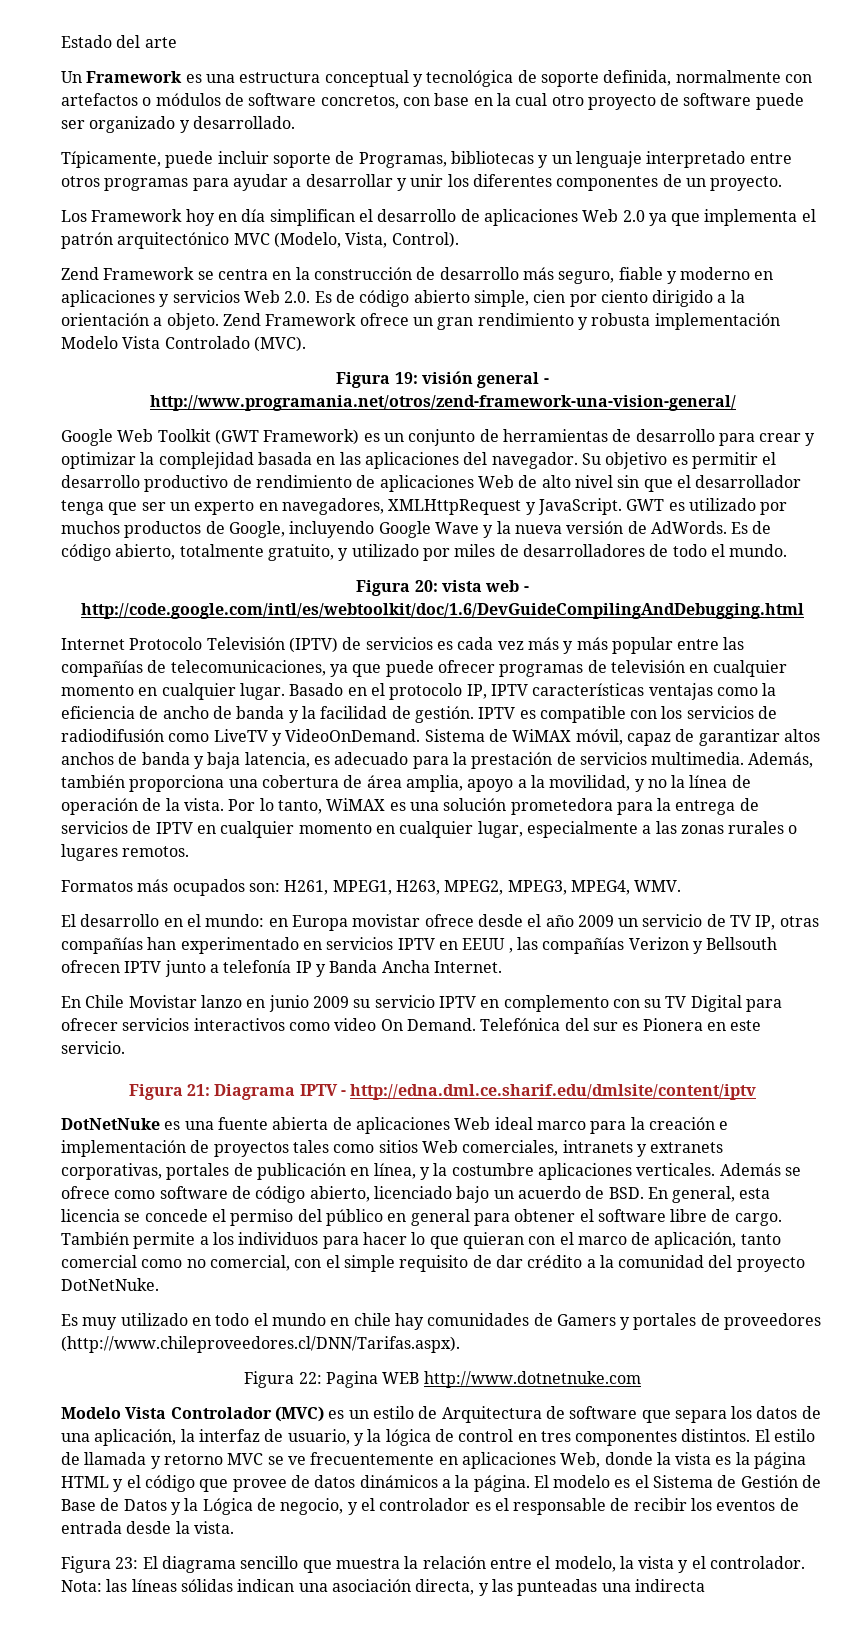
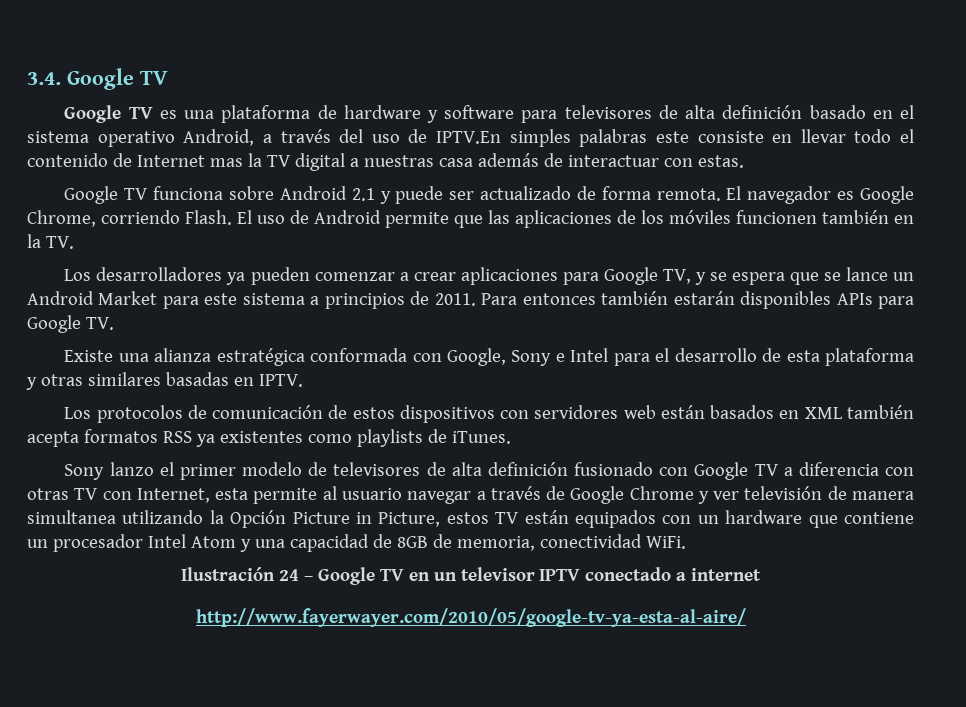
[61,35,177,48] [61,70,812,87] [61,93,804,110] [61,116,295,133] [61,151,792,168] [61,174,783,191] [61,209,816,226] [61,232,459,249] [61,267,774,284] [61,290,745,307] [61,313,780,330] [61,336,306,352] [336,371,549,388] [149,395,736,411] [61,429,816,446] [61,452,777,469] [61,475,802,492] [61,498,788,515] [61,521,772,538] [61,544,788,561] [356,580,529,596] [81,603,804,619] [61,637,745,654] [61,660,787,677] [61,683,777,700] [61,706,778,723] [61,729,820,746] [61,752,814,769] [61,775,751,792] [61,798,759,815] [61,821,798,838] [61,844,190,861] [61,879,682,896] [61,914,819,931] [61,937,778,954] [61,960,502,977] [61,995,783,1012] [61,1018,762,1031] [61,1041,125,1054] [128,1084,757,1100] [61,1117,729,1134] [61,1140,724,1157] [61,1163,801,1180] [61,1186,771,1203] [61,1209,782,1226] [61,1232,781,1249] [61,1255,805,1272] [61,1278,159,1291] [61,1313,822,1330] [61,1336,460,1353] [244,1371,641,1388] [61,1406,821,1423] [61,1429,816,1446] [61,1452,807,1469] [61,1475,822,1492] [61,1498,799,1515] [61,1521,234,1534] [61,1556,806,1573] [61,1579,705,1596] Estado del arte // Un Framework es una estructura conceptual y tecnológica de soporte definida, normalmente con artefactos o módulos de software concretos, con base en la cual otro proyecto de software puede ser organizado y desarrollado. // Típicamente, puede incluir soporte de Programas, bibliotecas y un lenguaje interpretado entre otros programas para ayudar a desarrollar y unir los diferentes componentes de un proyecto. // Los Framework hoy en día simplifican el desarrollo de aplicaciones Web 2.0 ya que implementa el patrón arquitectónico MVC (Modelo, Vista, Control). // Zend Framework se centra en la construcción de desarrollo más seguro, fiable y moderno en aplicaciones y servicios Web 2.0. Es de código abierto simple, cien por ciento dirigido a la orientación a objeto. Zend Framework ofrece un gran rendimiento y robusta implementación Modelo Vista Controlado (MVC). // Figura 19: visión general - http://www.programania.net/otros/zend-framework-una-vision-general/ // Google Web Toolkit (GWT Framework) es un conjunto de herramientas de desarrollo para crear y optimizar la complejidad basada en las aplicaciones del navegador. Su objetivo es permitir el desarrollo productivo de rendimiento de aplicaciones Web de alto nivel sin que el desarrollador tenga que ser un experto en navegadores, XMLHttpRequest y JavaScript. GWT es utilizado por muchos productos de Google, incluyendo Google Wave y la nueva versión de AdWords. Es de código abierto, totalmente gratuito, y utilizado por miles de desarrolladores de todo el mundo. // Figura 20: vista web - http://code.google.com/intl/es/webtoolkit/doc/1.6/DevGuideCompilingAndDebugging.html // Internet Protocolo Televisión (IPTV) de servicios es cada vez más y más popular entre las compañías de telecomunicaciones, ya que puede ofrecer programas de televisión en cualquier momento en cualquier lugar. Basado en el protocolo IP, IPTV características ventajas como la eficiencia de ancho de banda y la facilidad de gestión. IPTV es compatible con los servicios de radiodifusión como LiveTV y VideoOnDemand. Sistema de WiMAX móvil, capaz de garantizar altos anchos de banda y baja latencia, es adecuado para la prestación de servicios multimedia. Además, también proporciona una cobertura de área amplia, apoyo a la movilidad, y no la línea de operación de la vista. Por lo tanto, WiMAX es una solución prometedora para la entrega de servicios de IPTV en cualquier momento en cualquier lugar, especialmente a las zonas rurales o lugares remotos. // Formatos más ocupados son: H261, MPEG1, H263, MPEG2, MPEG3, MPEG4, WMV. // El desarrollo en el mundo: en Europa movistar ofrece desde el año 2009 un servicio de TV IP, otras compañías han experimentado en servicios IPTV en EEUU , las compañías Verizon y Bellsouth ofrecen IPTV junto a telefonía IP y Banda Ancha Internet. // En Chile Movistar lanzo en junio 2009 su servicio IPTV en complemento con su TV Digital para ofrecer servicios interactivos como video On Demand. Telefónica del sur es Pionera en este servicio. // Figura 21: Diagrama IPTV - http://edna.dml.ce.sharif.edu/dmlsite/content/iptv // DotNetNuke es una fuente abierta de aplicaciones Web ideal marco para la creación e implementación de proyectos tales como sitios Web comerciales, intranets y extranets corporativas, portales de publicación en línea, y la costumbre aplicaciones verticales. Además se ofrece como software de código abierto, licenciado bajo un acuerdo de BSD. En general, esta licencia se concede el permiso del público en general para obtener el software libre de cargo. También permite a los individuos para hacer lo que quieran con el marco de aplicación, tanto comercial como no comercial, con el simple requisito de dar crédito a la comunidad del proyecto DotNetNuke. // Es muy utilizado en todo el mundo en chile hay comunidades de Gamers y portales de proveedores (http://www.chileproveedores.cl/DNN/Tarifas.aspx). // Figura 22: Pagina WEB http://www.dotnetnuke.com // Modelo Vista Controlador (MVC) es un estilo de Arquitectura de software que separa los datos de una aplicación, la interfaz de usuario, y la lógica de control en tres componentes distintos. El estilo de llamada y retorno MVC se ve frecuentemente en aplicaciones Web, donde la vista es la página HTML y el código que provee de datos dinámicos a la página. El modelo es el Sistema de Gestión de Base de Datos y la Lógica de negocio, y el controlador es el responsable de recibir los eventos de entrada desde la vista. // Figura 23: El diagrama sencillo que muestra la relación entre el modelo, la vista y el controlador. Nota: las líneas sólidas indican una asociación directa, y las punteadas una indirecta -> [27,68,168,90] [64,105,914,123] [27,129,914,147] [27,153,744,171] [64,186,914,204] [27,210,914,228] [27,234,74,249] [64,267,915,285] [27,291,915,309] [27,315,114,333] [64,348,914,366] [26,372,303,390] [64,405,915,423] [27,429,511,447] [64,462,914,480] [27,486,915,504] [27,510,914,528] [27,534,686,552] [180,567,762,585] [195,608,746,627] 3.4. Google TV // Google TV es una plataforma de hardware y software para televisores de alta definición basado en el sistema operativo Android, a través del uso de IPTV.En simples palabras este consiste en llevar todo el contenido de Internet mas la TV digital a nuestras casa además de interactuar con estas. // Google TV funciona sobre Android 2.1 y puede ser actualizado de forma remota. El navegador es Google Chrome, corriendo Flash. El uso de Android permite que las aplicaciones de los móviles funcionen también en la TV. // Los desarrolladores ya pueden comenzar a crear aplicaciones para Google TV, y se espera que se lance un Android Market para este sistema a principios de 2011. Para entonces también estarán disponibles APIs para Google TV. // Existe una alianza estratégica conformada con Google, Sony e Intel para el desarrollo de esta plataforma y otras similares basadas en IPTV. // Los protocolos de comunicación de estos dispositivos con servidores web están basados en XML también acepta formatos RSS ya existentes como playlists de iTunes. // Sony lanzo el primer modelo de televisores de alta definición fusionado con Google TV a diferencia con otras TV con Internet, esta permite al usuario navegar a través de Google Chrome y ver televisión de manera simultanea utilizando la Opción Picture in Picture, estos TV están equipados con un hardware que contiene un procesador Intel Atom y una capacidad de 8GB de memoria, conectividad WiFi. // Ilustración 24 – Google TV en un televisor IPTV conectado a internet // http://www.fayerwayer.com/2010/05/google-tv-ya-esta-al-aire/

